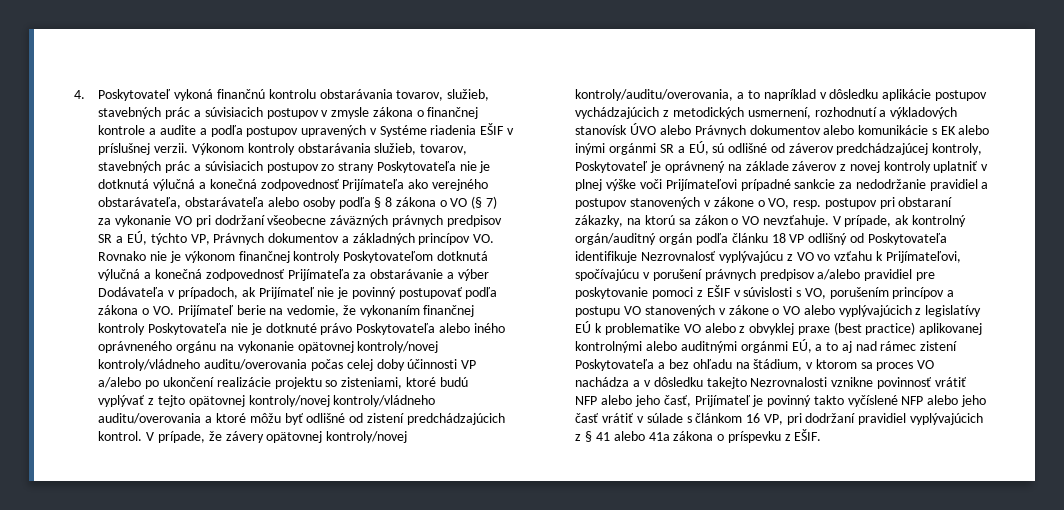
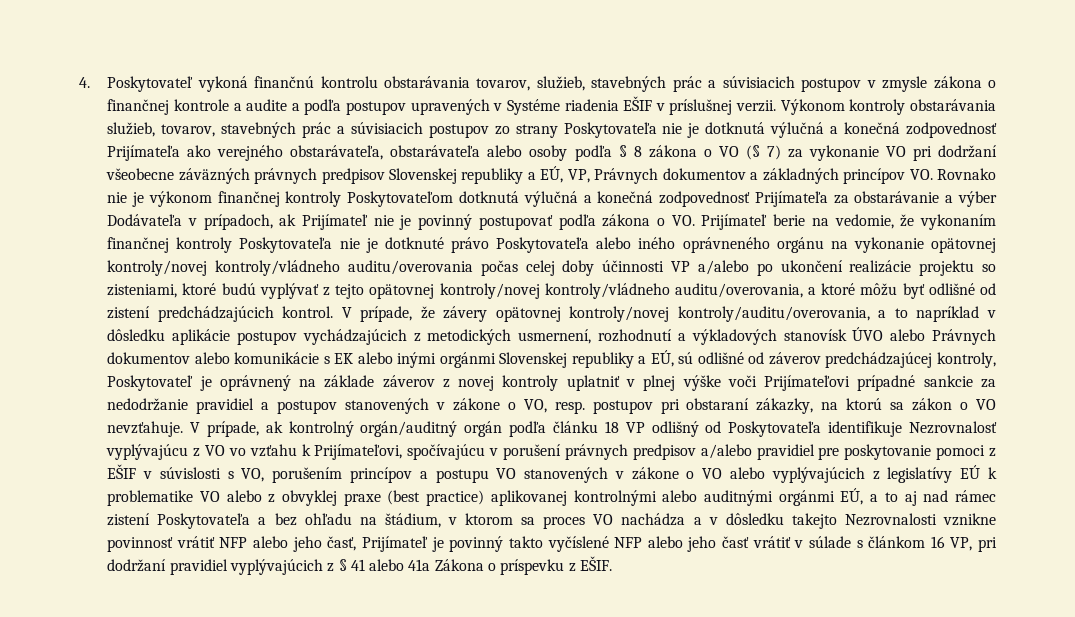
[98,231,187,245] SR a EÚ, týchto -> [389,166,564,184] Slovenskej republiky a EÚ,
[98,413,202,424] auditu/overovania -> [674,283,803,298] auditu/overovania,
[659,144,674,153] SR -> [499,352,634,368] Slovenskej republiky
[673,431,714,441] zákona -> [434,559,484,571] Zákona

